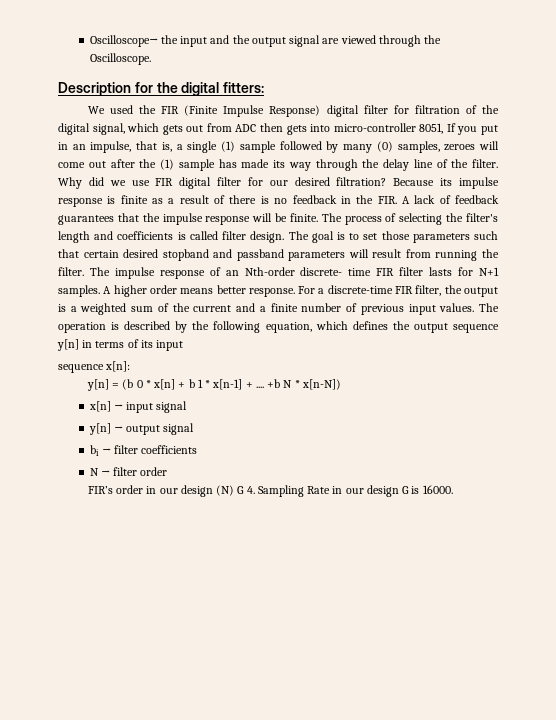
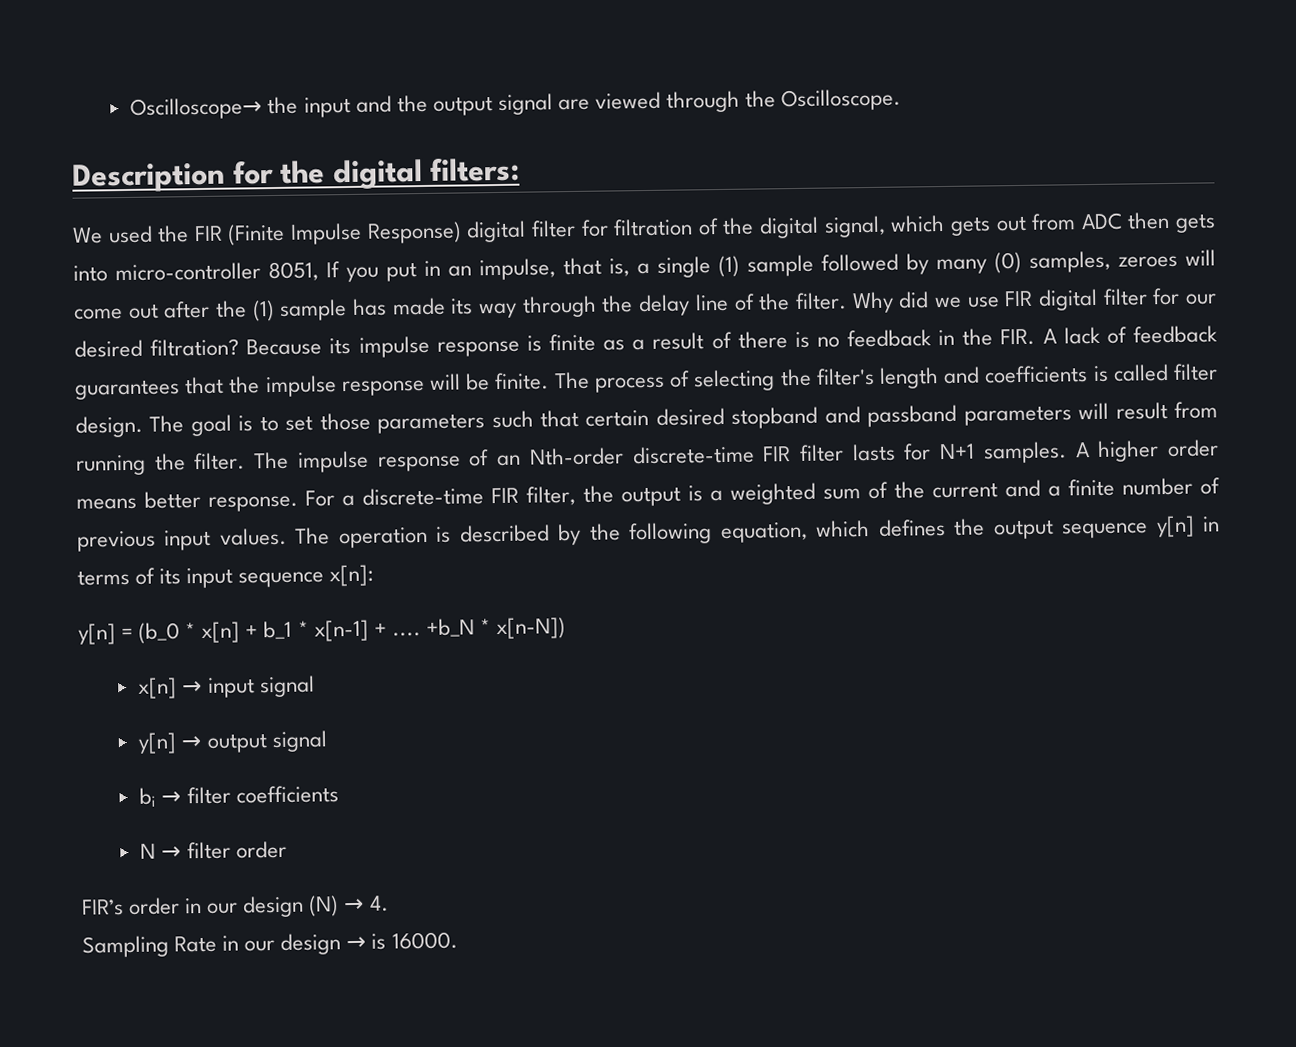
[223,82,265,93] fitters: -> [430,156,521,182] filters:
[300,267,372,276] discrete- time -> [631,445,755,465] discrete-time
(184, 345) // -> (234, 578) none
[122,379,143,390] (b 0 -> [138,622,181,644] (b_0
[188,379,203,388] b 1 -> [263,620,293,640] b_1
[267,379,293,388] +b N -> [425,618,475,638] +b_N
[237,486,245,494] G -> [344,898,365,912] →
(255, 490) none -> (389, 903) //
[402,486,410,494] G -> [346,936,367,950] →

